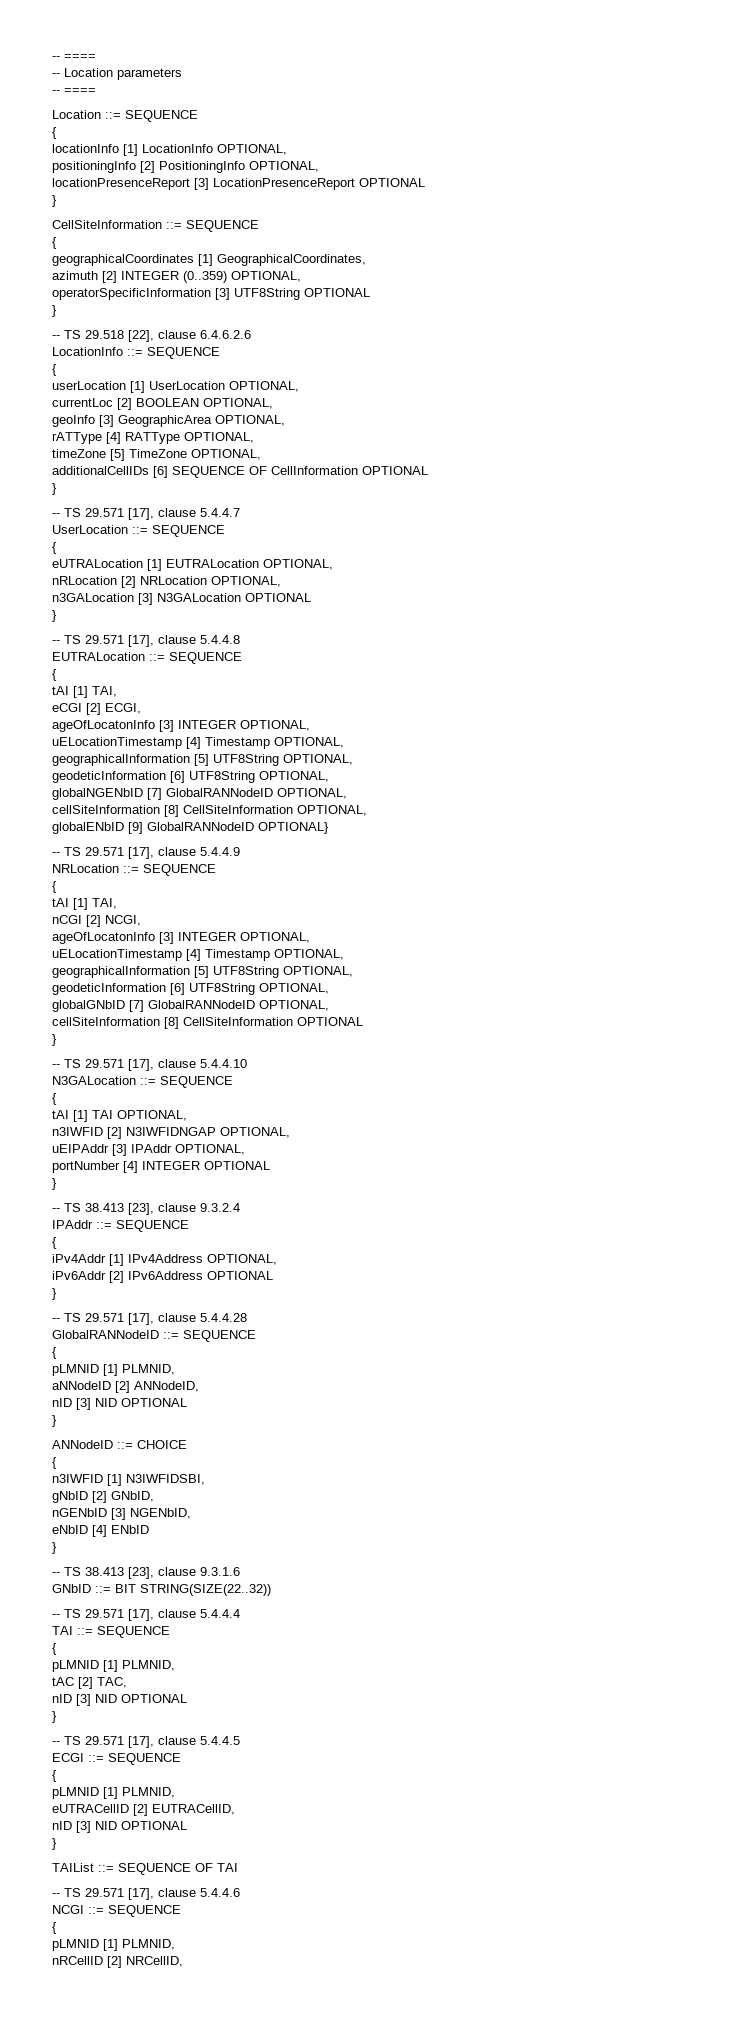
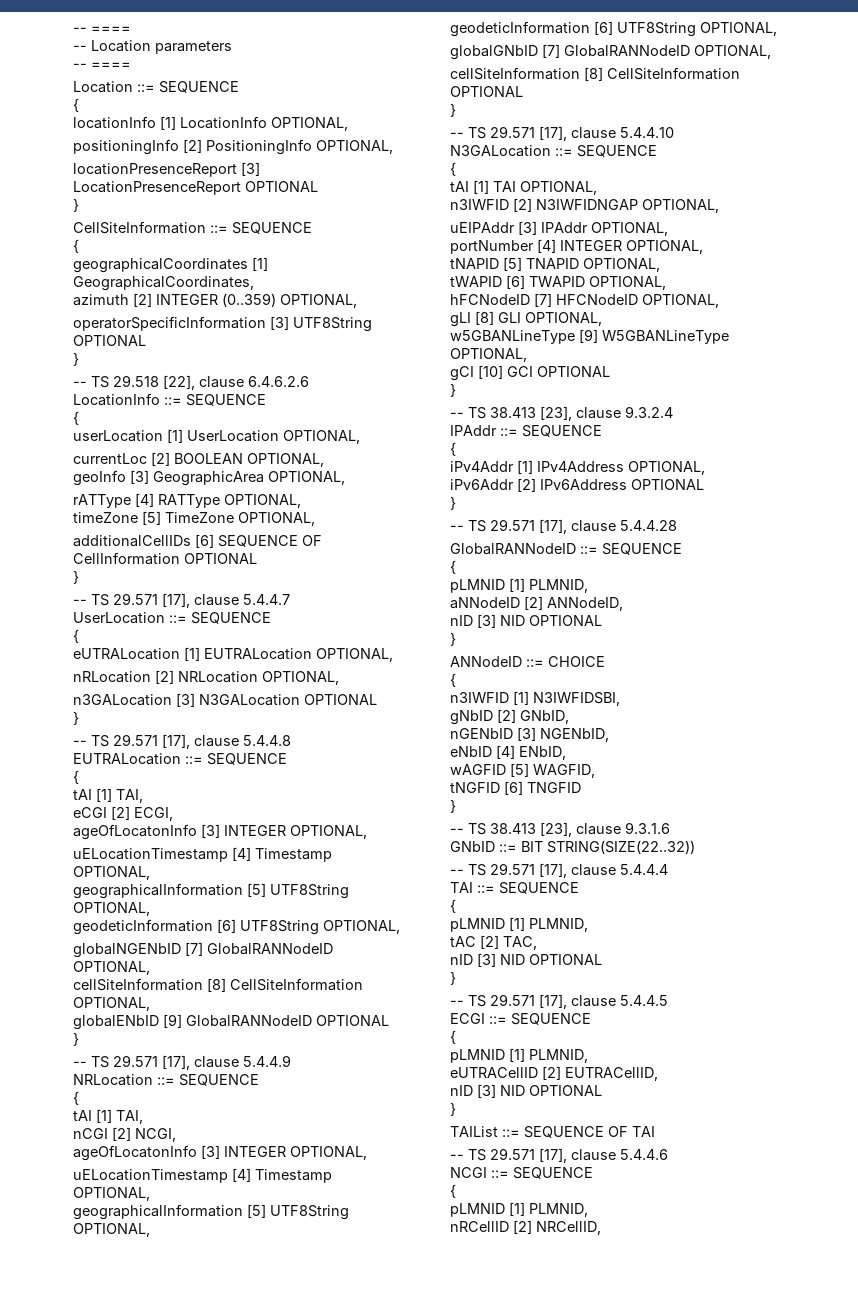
[258,822,329,834] OPTIONAL} -> [316,1015,389,1026] [73,1032,79,1046] OPTIONAL // }
(200, 1165) none -> [626,240,703,254] [450,257,660,272] [450,275,666,290] [450,293,719,308] [450,311,602,327] [450,329,729,344] [450,348,527,362] [450,365,533,381] OPTIONAL, // tNAPID [5] TNAPID OPTIONAL, // tWAPID [6] TWAPID OPTIONAL, // hFCNodeID [7] HFCNodeID OPTIONAL, // gLI [8] GLI OPTIONAL, // w5GBANLineType [9] W5GBANLineType OPTIONAL, // gCI [10] GCI
[111,1525,149,1534] ENbID -> [519,746,566,760] [450,763,595,778] [450,781,581,795] ENbID, // wAGFID [5] WAGFID, // tNGFID [6] TNGFID

